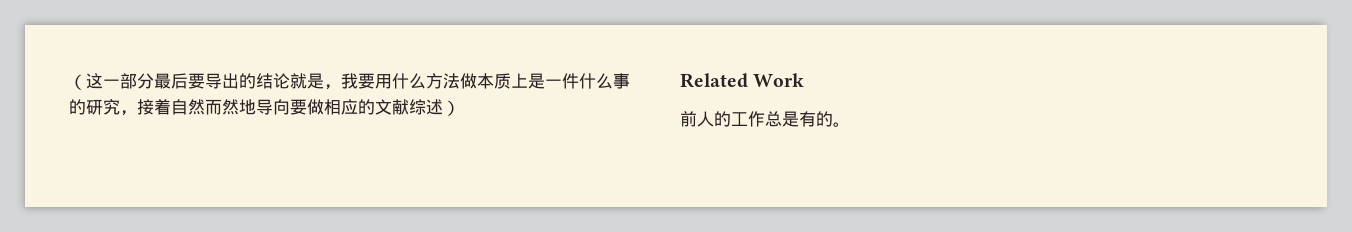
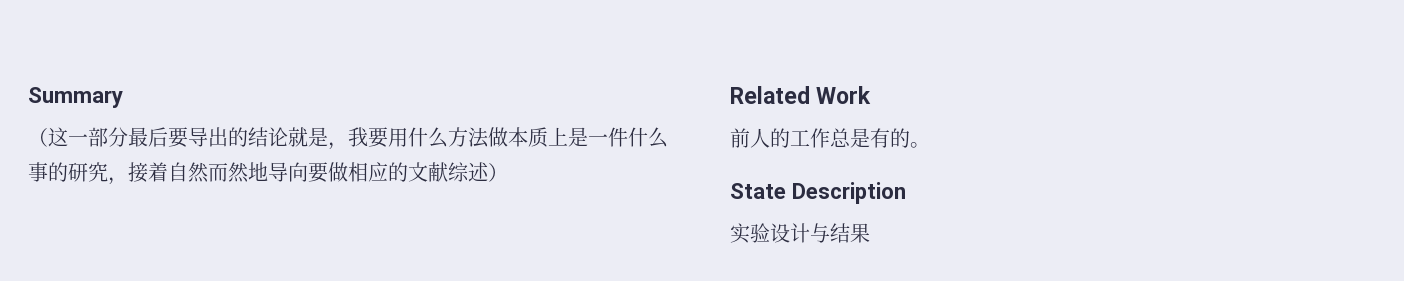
(69, 82) none -> [28,87,123,108] Summary //
(850, 124) none -> [730,182,906,204] [730,223,870,244] // State Description // 实验设计与结果

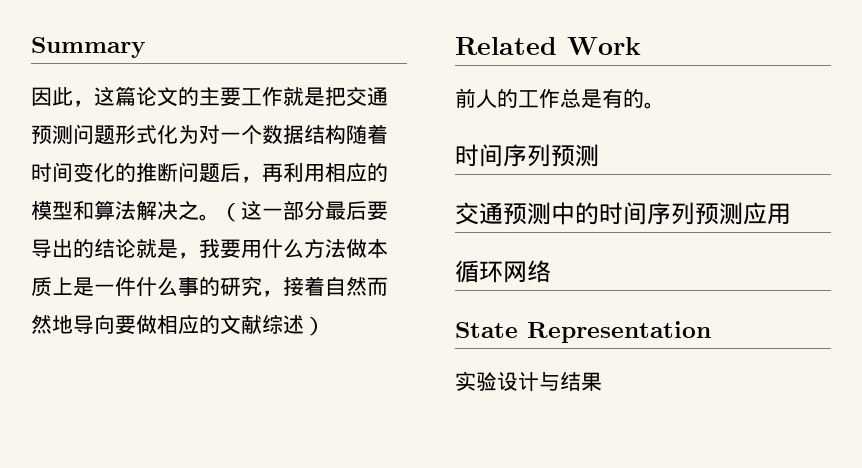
(123, 97) none -> [31,86,388,107] [31,124,388,145] [31,162,388,183] [31,200,220,221] 因此，这篇论文的主要工作就是把交通预测问题形式化为对一个数据结构随着时间变化的推断问题后，再利用相应的模型和算法解决之。
(930, 145) none -> [455,144,599,167] [455,202,791,225] [455,260,551,283] // 时间序列预测 // 交通预测中的时间序列预测应用 // 循环网络
[792,182,906,204] Description -> [527,321,711,343] Representation

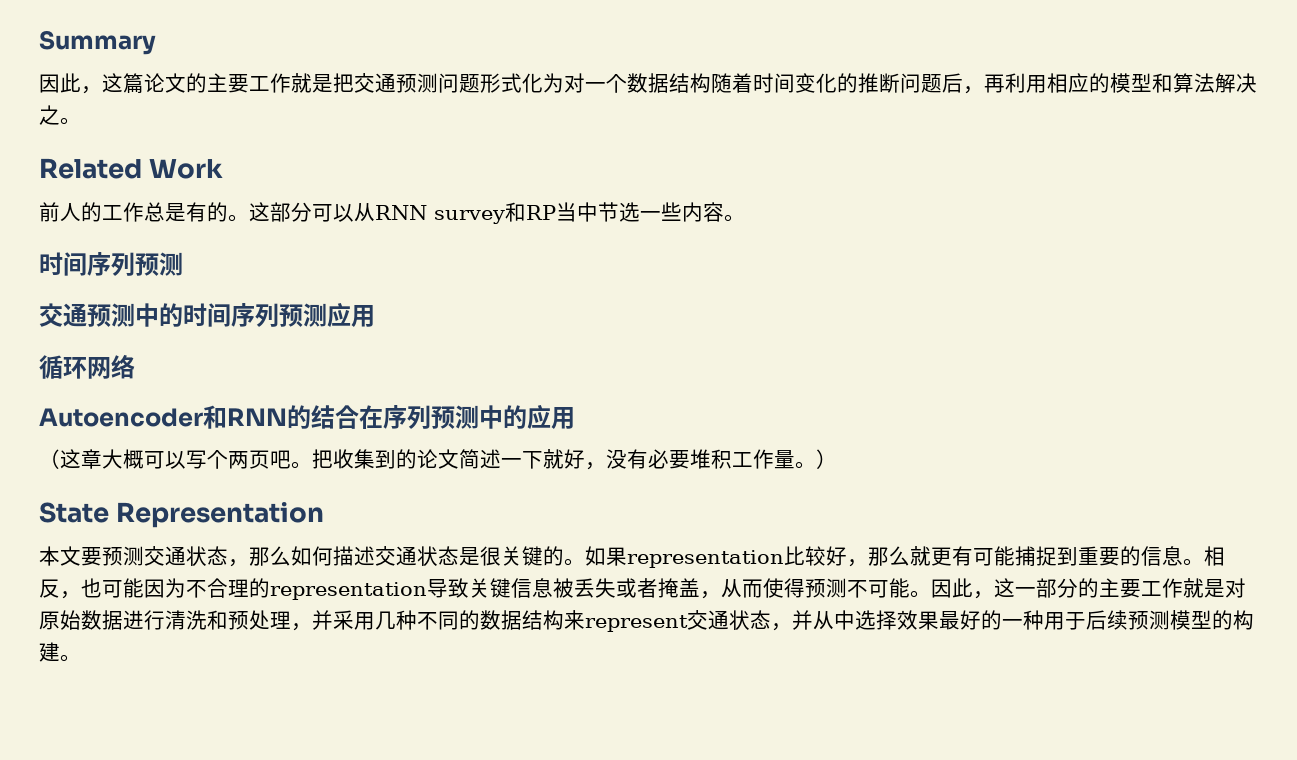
[220,200,388,222] [31,238,388,259] [31,276,388,297] [31,314,325,336] （这一部分最后要导出的结论就是，我要用什么方法做本质上是一件什么事的研究，接着自然而然地导向要做相应的文献综述） -> (81, 121) none
(665, 105) none -> [249,202,745,224] 这部分可以从RNN survey和RP当中节选一些内容。
[455,321,711,343] [455,371,602,392] State Representation // 实验设计与结果 -> [39,405,575,429] [39,449,837,470] [39,502,325,528] [39,546,1225,568] [39,578,1246,600] [39,610,1254,632] [39,642,81,662] Autoencoder和RNN的结合在序列预测中的应用 // （这章大概可以写个两页吧。把收集到的论文简述一下就好，没有必要堆积工作量。） // State Representation // 本文要预测交通状态，那么如何描述交通状态是很关键的。如果representation比较好，那么就更有可能捕捉到重要的信息。相反，也可能因为不合理的representation导致关键信息被丢失或者掩盖，从而使得预测不可能。因此，这一部分的主要工作就是对原始数据进行清洗和预处理，并采用几种不同的数据结构来represent交通状态，并从中选择效果最好的一种用于后续预测模型的构建。

